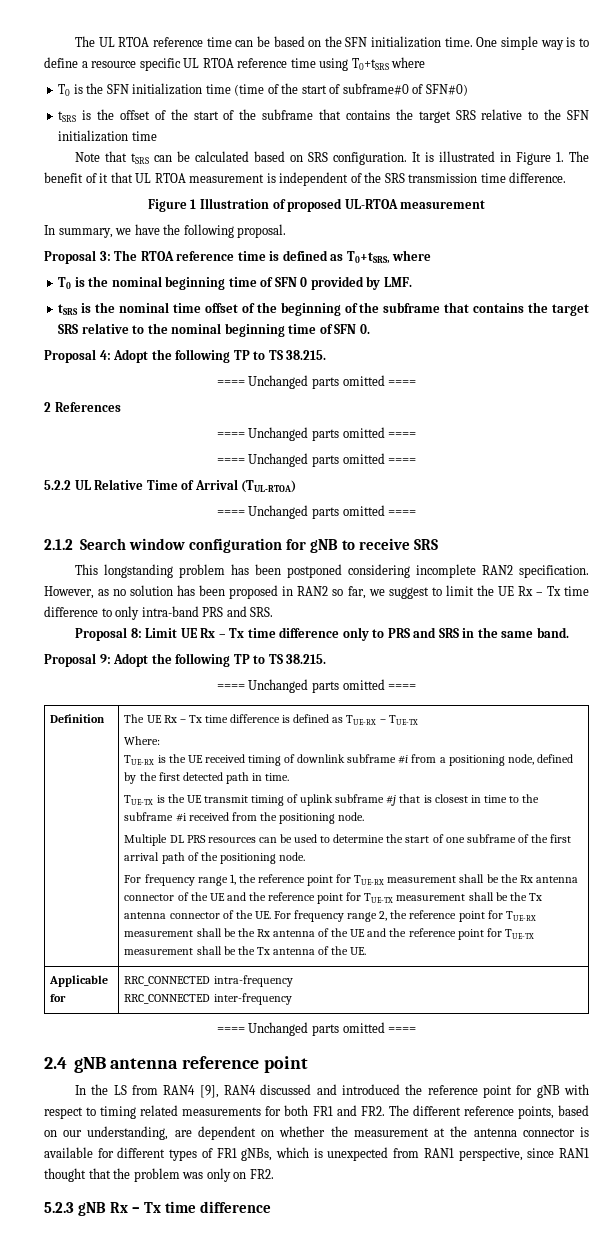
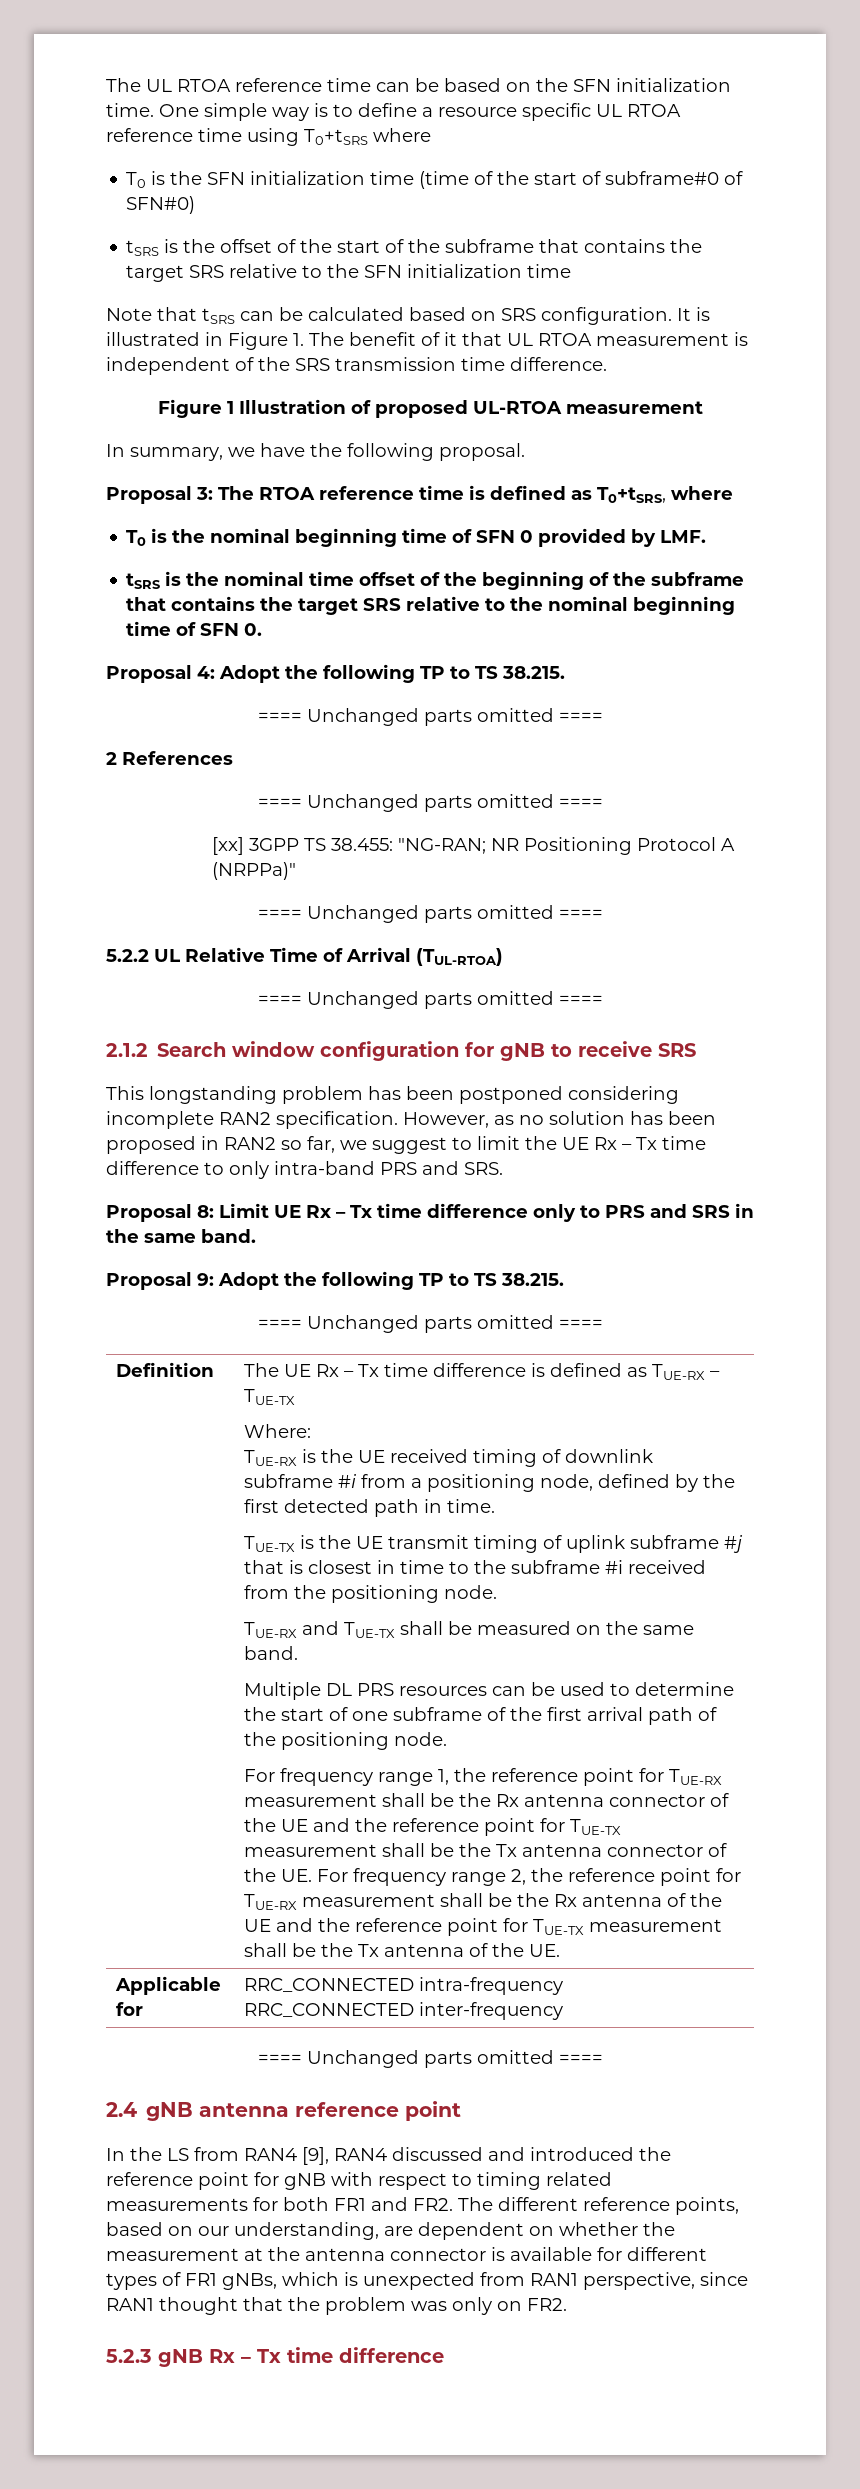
(417, 435) none -> [212,837,736,855] [212,862,297,880] // [xx] 3GPP TS 38.455: "NG-RAN; NR Positioning Protocol A (NRPPa)"
(365, 816) none -> [244,1621,695,1638] [244,1646,299,1660] // TUE-RX and TUE-TX shall be measured on the same band.

